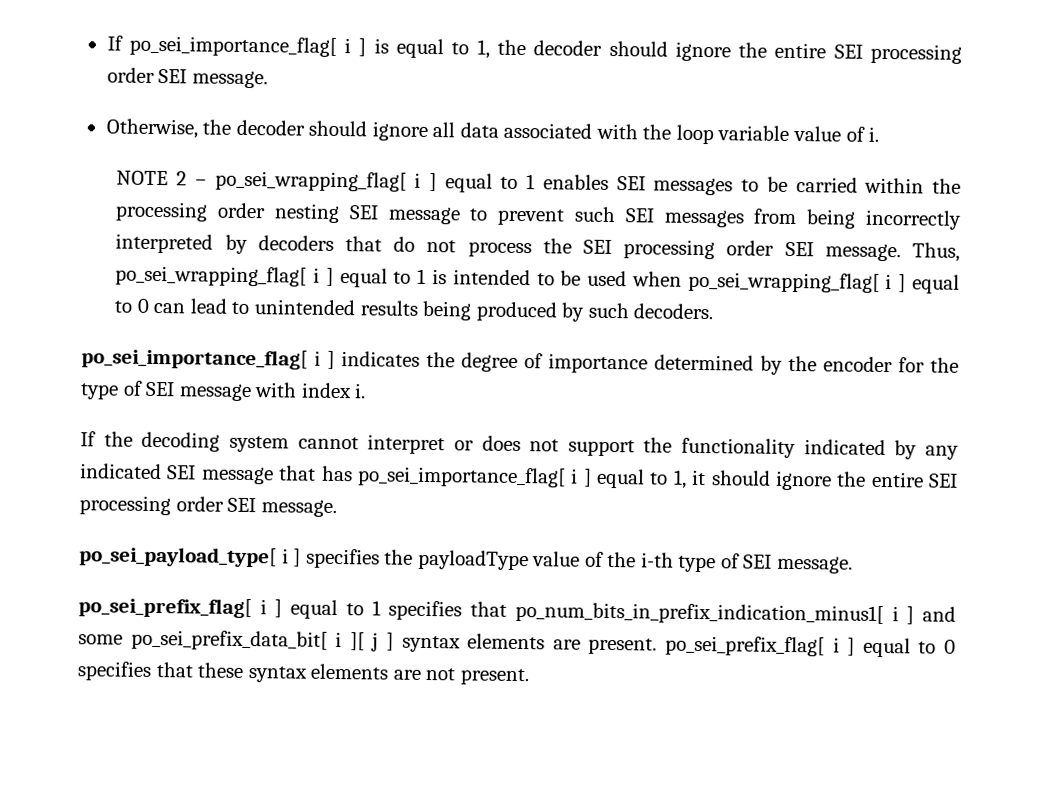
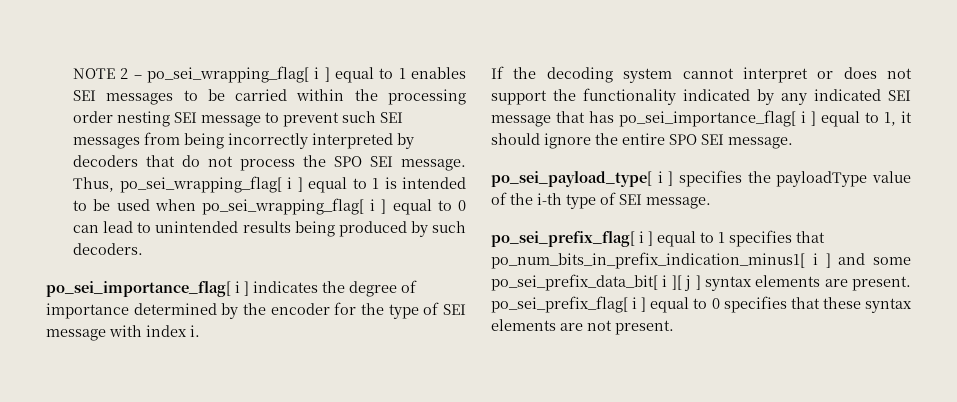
[106,35,962,64] [106,67,268,89] [105,118,880,145] If po_sei_importance_flag[ i ] is equal to 1, the decoder should ignore the entire SEI processing order SEI message. // Otherwise, the decoder should ignore all data associated with the loop variable value of i. // -> (73, 73) none
[582,239,775,260] SEI processing order -> [334,156,363,167] SPO
[928,473,958,488] [79,495,224,516] SEI processing order -> [669,134,697,145] SPO

